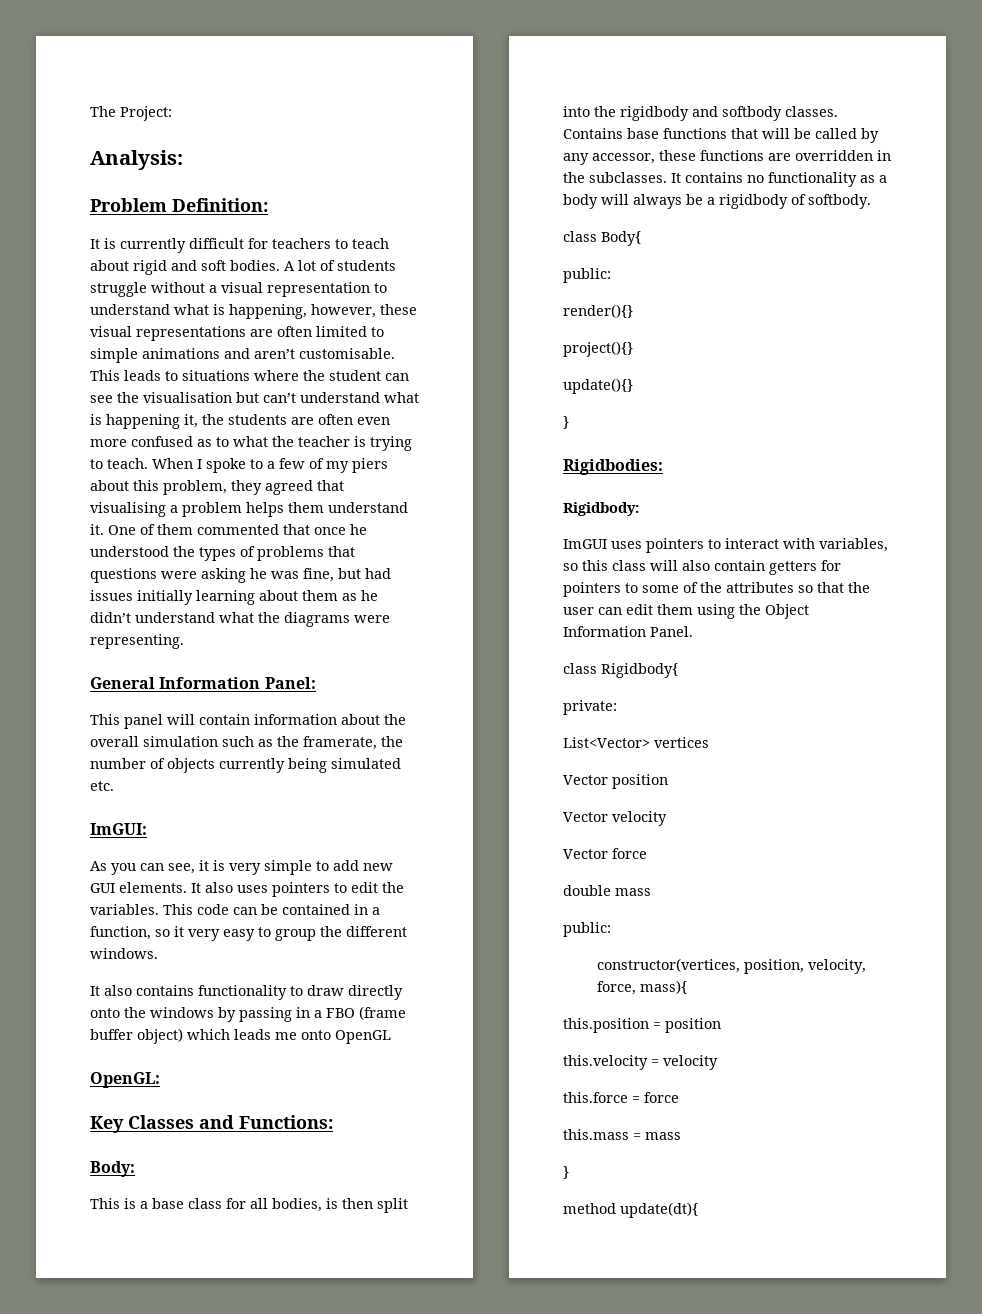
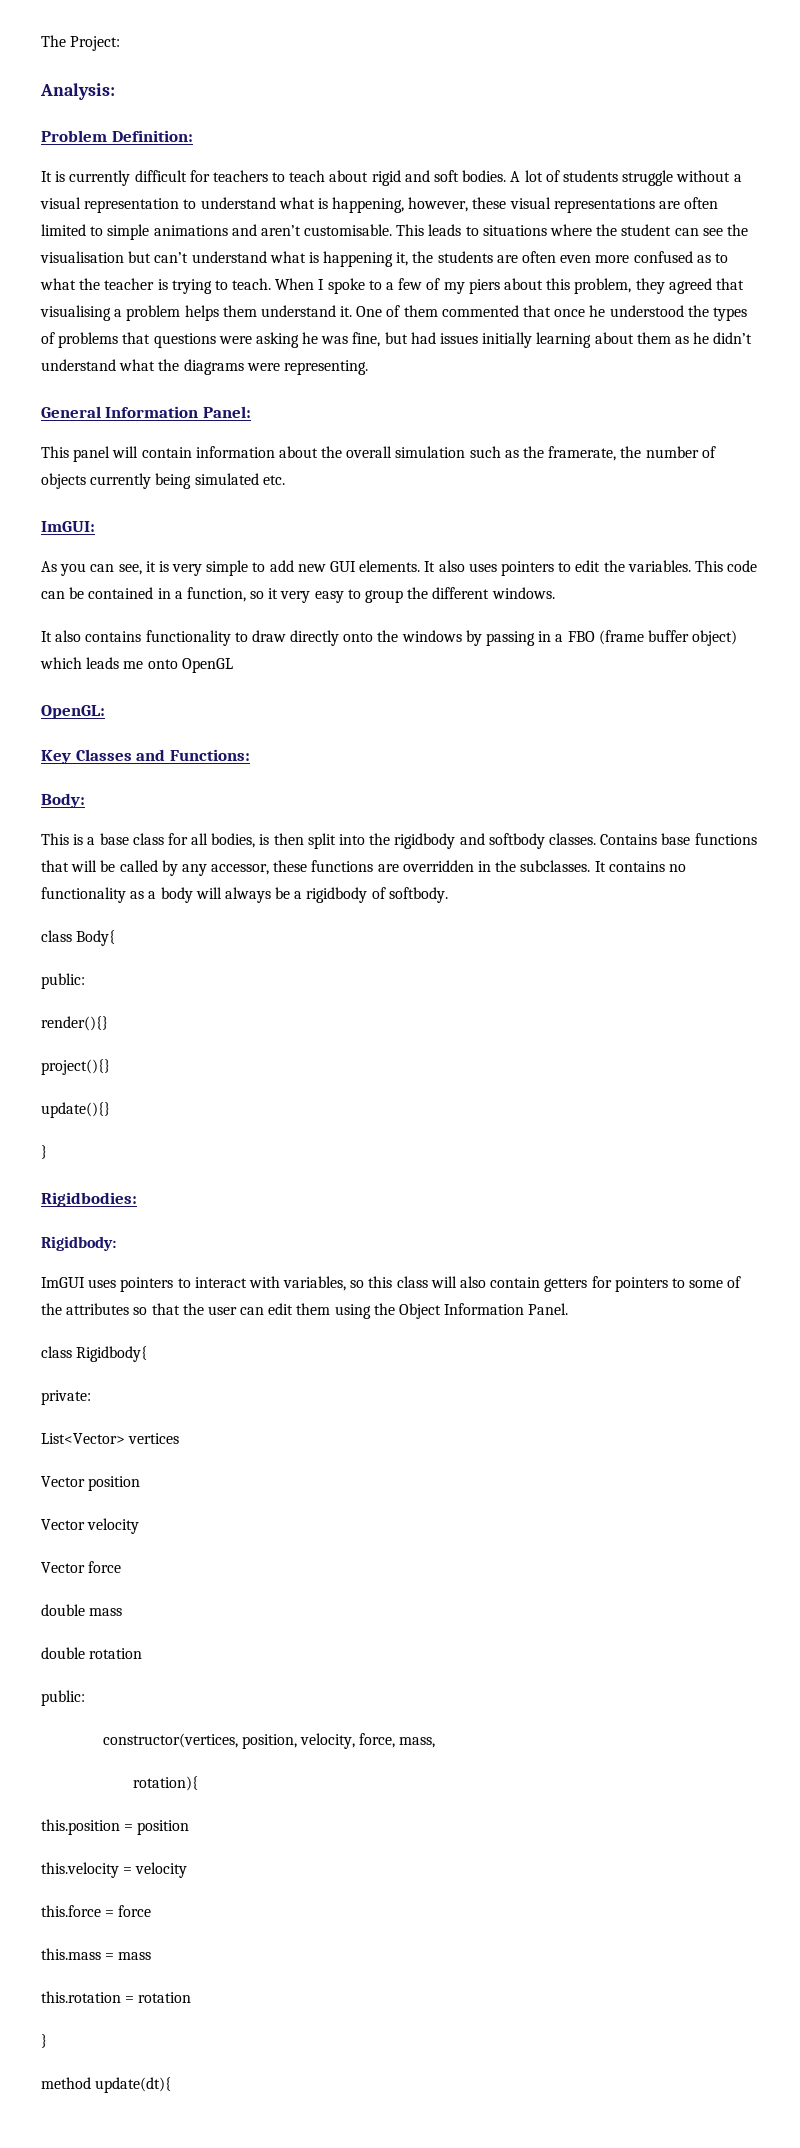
(651, 892) none -> [41,1647,143,1659] // double rotation
[639,980,687,994] mass){ -> [399,1737,436,1748] [133,1776,199,1791] mass, // rotation){
(681, 1136) none -> [41,1991,192,2003] // this.rotation = rotation

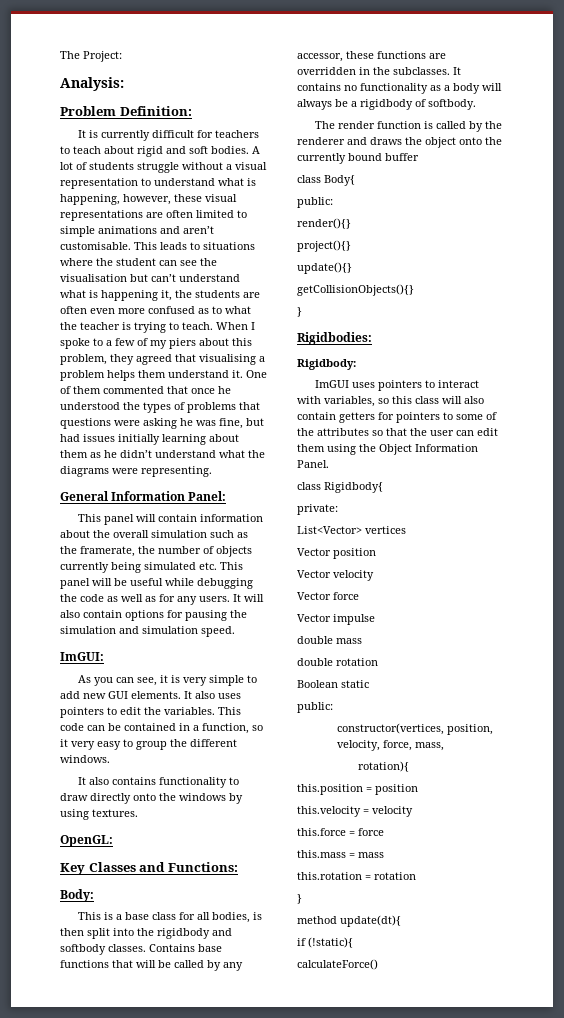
(285, 480) none -> [220,562,243,570] [60,578,253,589] [60,594,264,605] [60,610,247,621] [60,626,235,637] This panel will be useful while debugging the code as well as for any users. It will also contain options for pausing the simulation and simulation speed.
[486,630,738,646] [40,657,233,673] passing in a FBO (frame buffer object) which leads me onto OpenGL -> [60,809,138,820] using textures.
(448, 895) none -> [315,121,503,132] [297,137,502,148] [297,153,419,164] // The render function is called by the renderer and draws the object onto the currently bound buffer
(110, 1110) none -> [297,284,414,296] // getCollisionObjects(){}
(122, 1567) none -> [297,614,375,625] // Vector impulse
(143, 1653) none -> [297,680,369,688] // Boolean static
(172, 2085) none -> [297,937,353,948] [297,959,378,970] // if (!static){ // calculateForce()

